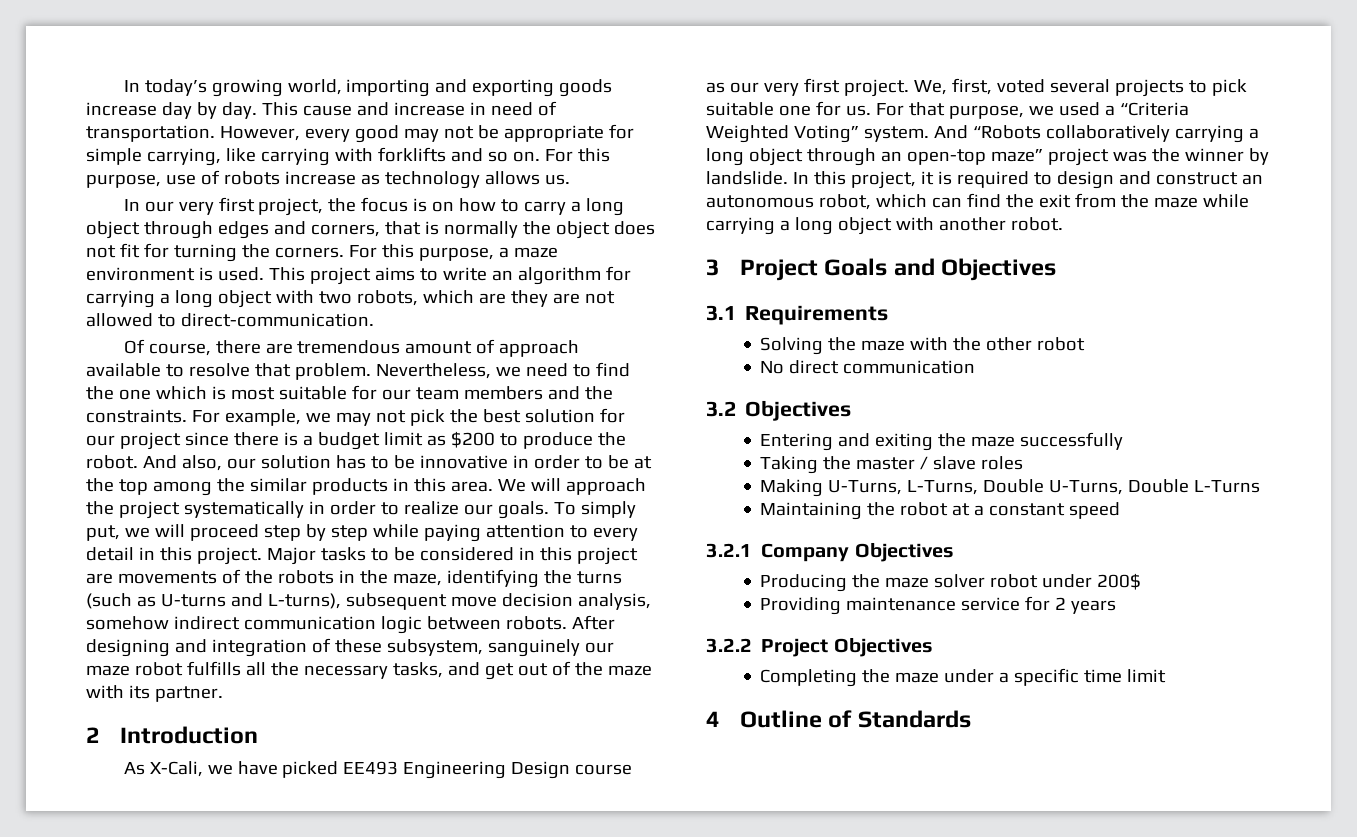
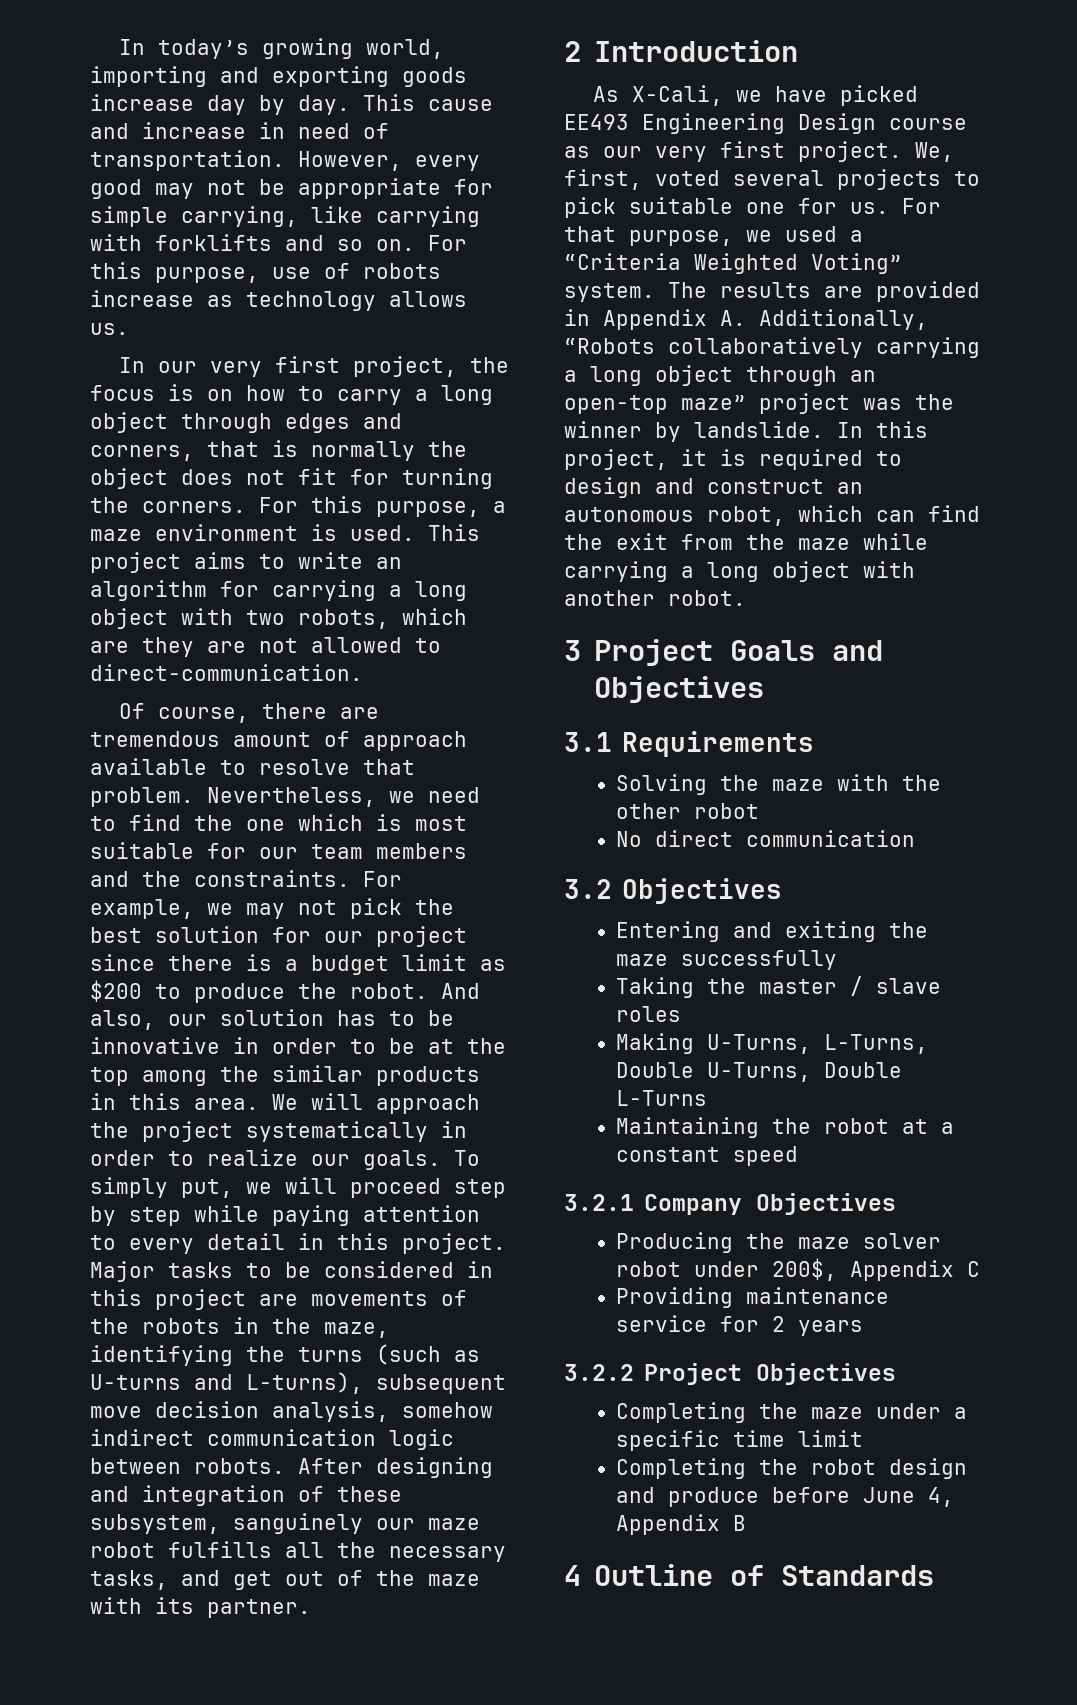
[933,125,968,139] And -> [668,281,980,302] [564,309,928,330] The results are provided in Appendix A. Additionally,
[1097,573,1142,590] 200$ -> [772,1258,981,1281] 200$, Appendix C
(1167, 676) none -> [616,1458,968,1479] [616,1487,955,1507] [616,1514,747,1535] // Completing the robot design and produce before June 4, Appendix B

